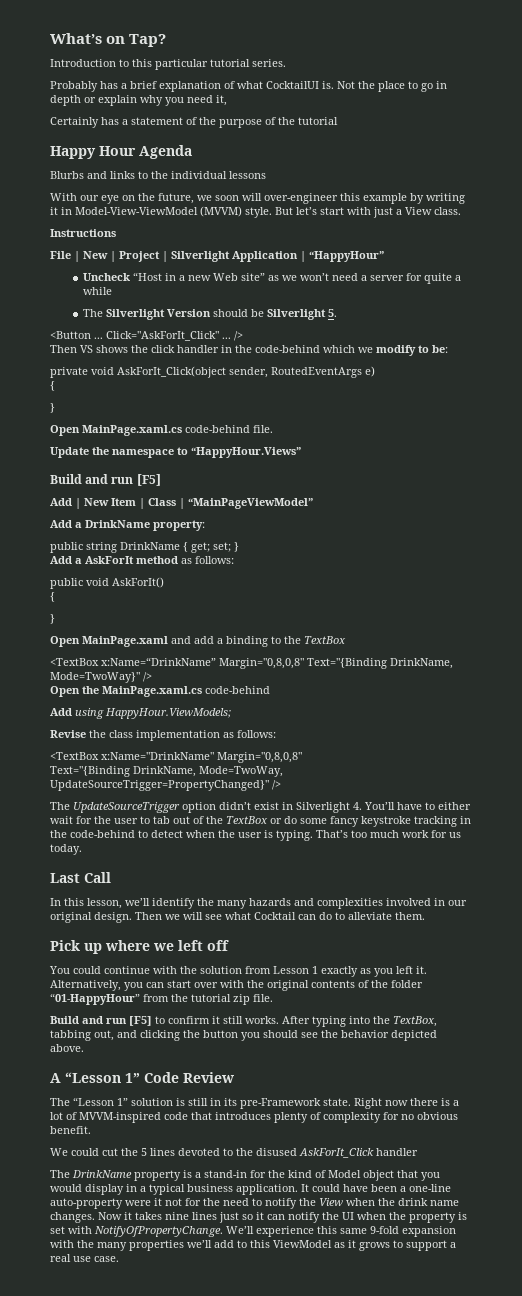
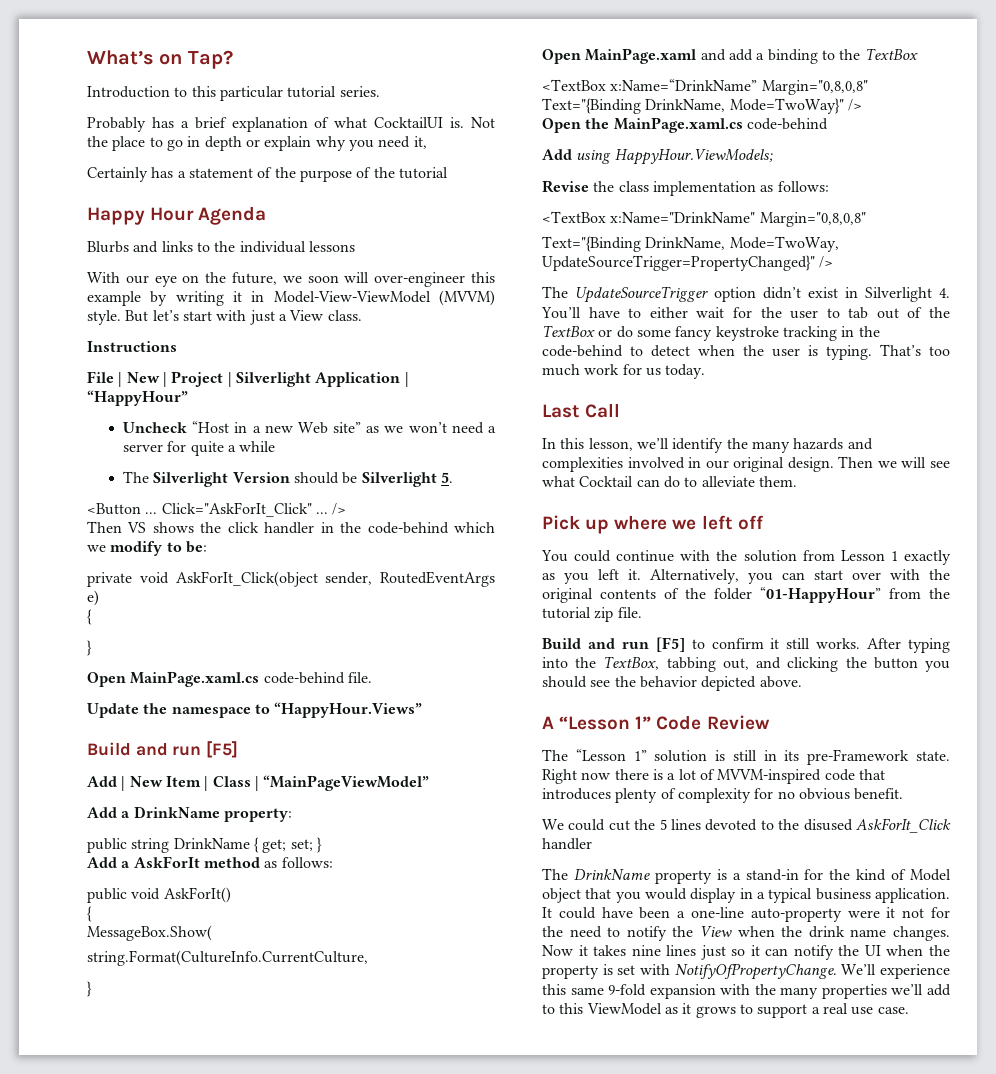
(55, 597) none -> [87,925,212,941] [87,950,368,966] // MessageBox.Show( // string.Format(CultureInfo.CurrentCulture,

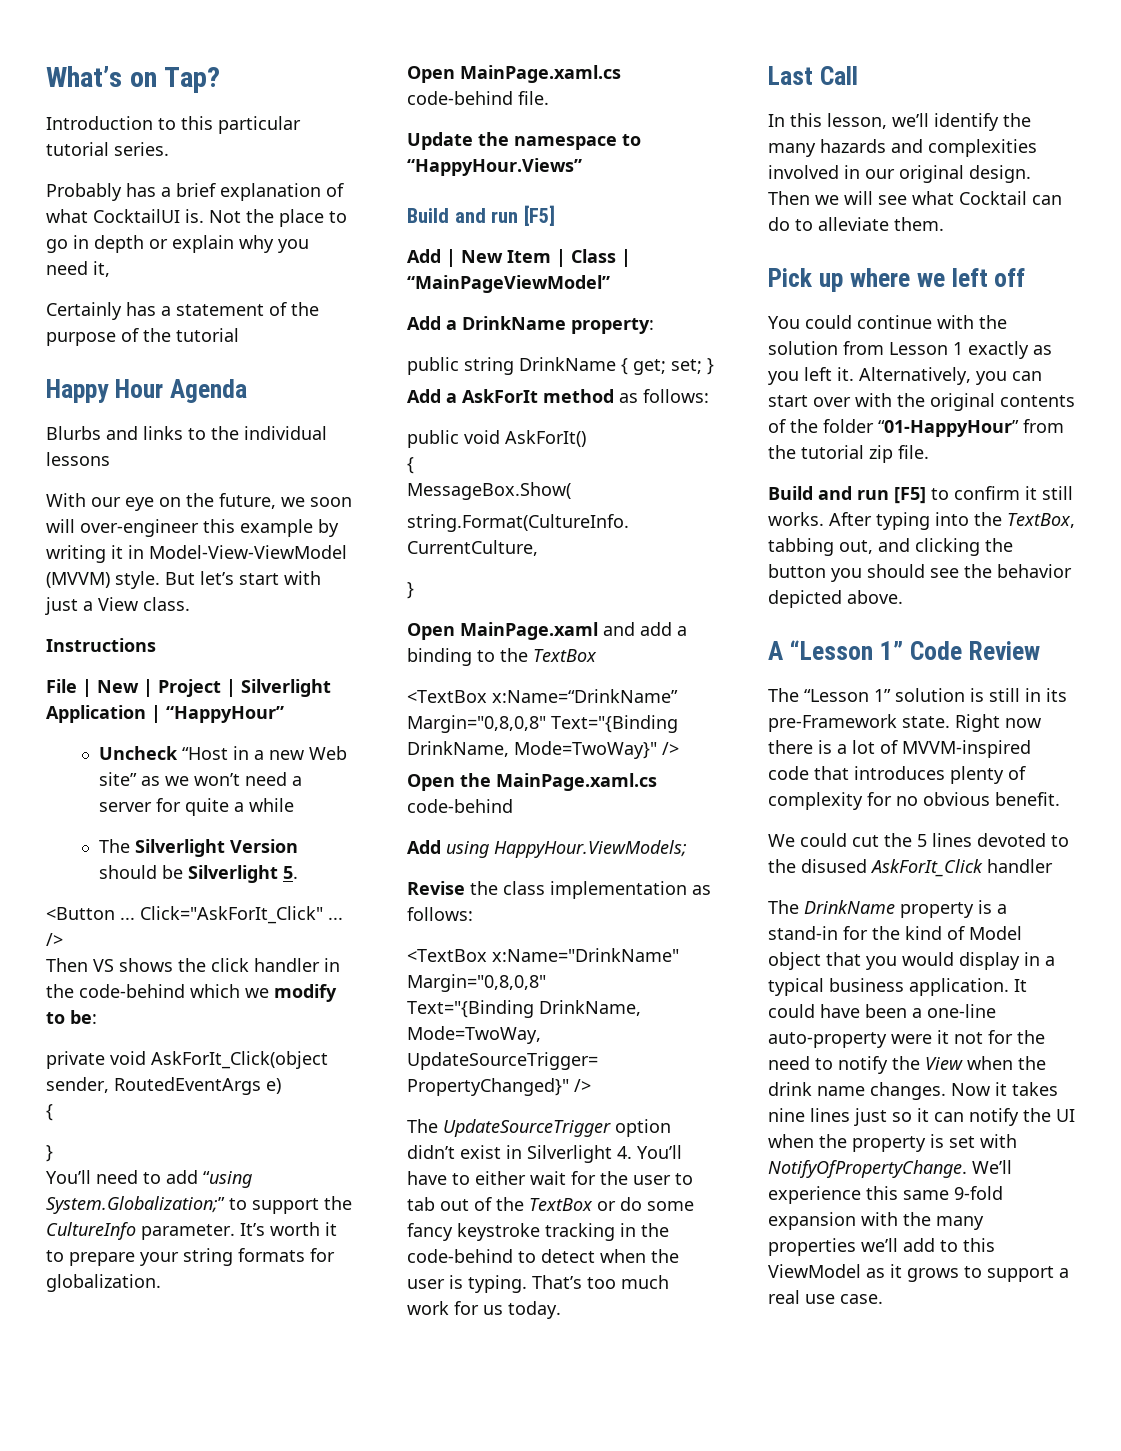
(92, 648) none -> [46,1170,252,1188] [46,1196,352,1214] [46,1222,337,1240] [46,1248,335,1266] [46,1274,161,1292] // You’ll need to add “using System.Globalization;” to support the CultureInfo parameter. It’s worth it to prepare your string formats for globalization.

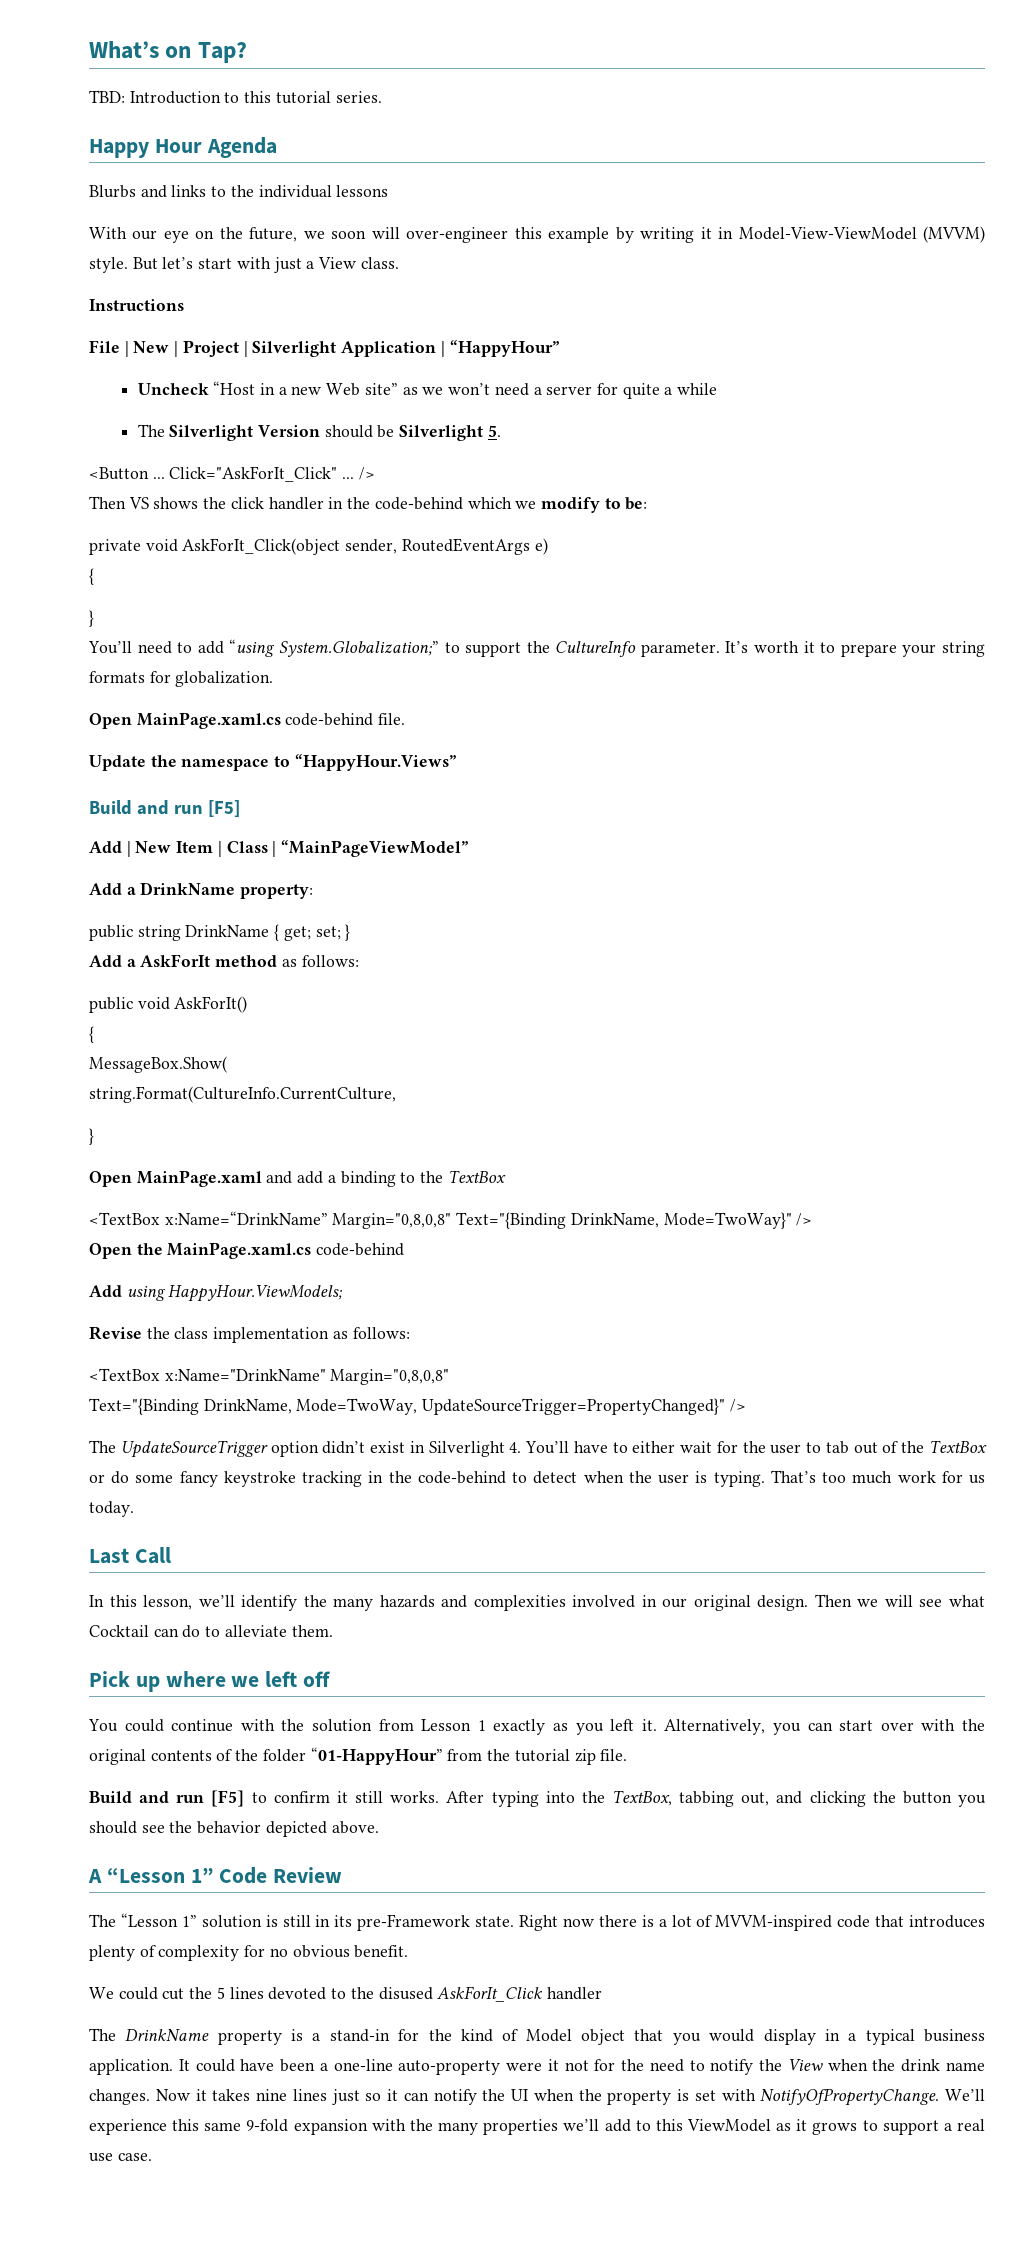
(221, 80) none -> [89,90,125,103] TBD:
[218,116,301,134] particular -> (272, 97) none
[46,183,344,201] [46,209,347,227] [46,235,309,253] [46,261,110,277] [46,302,319,320] [46,328,239,346] // Probably has a brief explanation of what CocktailUI is. Not the place to go in depth or explain why you need it, // Certainly has a statement of the purpose of the tutorial -> (382, 97) none

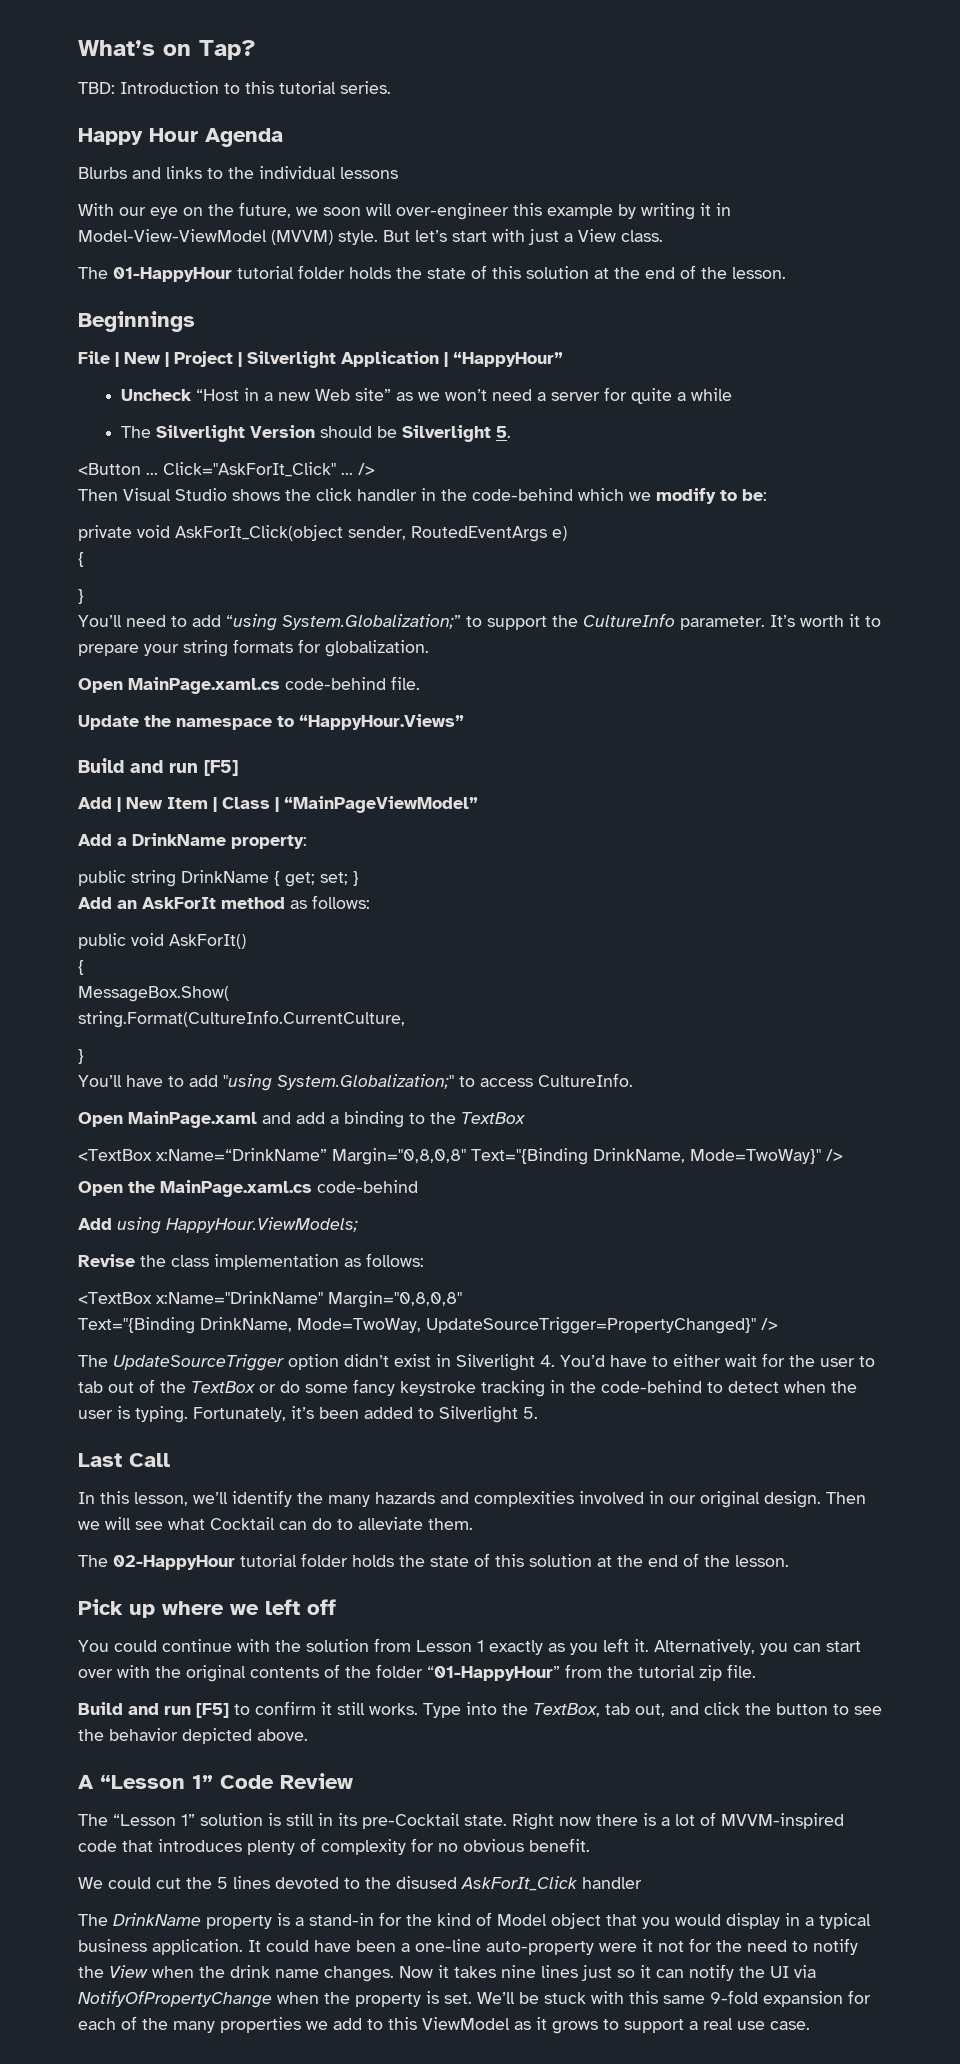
[89,299,184,311] Instructions -> [78,265,786,282] [78,311,195,332] The 01-HappyHour tutorial folder holds the state of this solution at the end of the lesson. // Beginnings
[128,497,149,509] VS -> [123,488,227,501] Visual Studio
[126,959,136,967] a -> [117,900,137,909] an
(94, 1136) none -> [78,1073,633,1091] // You’ll have to add "using System.Globalization;" to access CultureInfo.
[525,1441,570,1454] You’ll -> [560,1355,605,1367] You’d
[770,1470,985,1484] [89,1501,134,1517] That’s too much work for us today. -> [193,1406,538,1423] Fortunately, it’s been added to Silverlight 5.
(333, 1631) none -> [78,1553,789,1570] // The 02-HappyHour tutorial folder holds the state of this solution at the end of the lesson.
[446,1791,539,1807] After typing -> [423,1703,461,1718] Type
[679,1791,735,1807] tabbing -> [605,1703,630,1715] tab
[809,1791,866,1807] clicking -> [704,1702,740,1715] click
[957,1795,986,1807] [89,1821,137,1834] you should -> [833,1704,849,1715] to
[357,1914,471,1931] pre-Framework -> [362,1813,460,1829] pre-Cocktail
(528, 2095) none -> [794,1965,816,1978] [78,1990,272,2008] via NotifyOfPropertyChange
[694,2088,985,2106] [89,2119,167,2135] set with NotifyOfPropertyChange. We’ll experience -> [444,1991,624,2004] set. We’ll be stuck with
[371,2119,406,2131] with -> [848,1990,871,2004] [78,2016,137,2030] for each of
[563,2119,600,2131] we’ll -> [306,2021,328,2030] we

